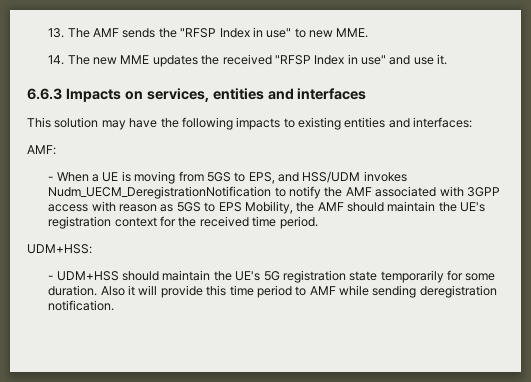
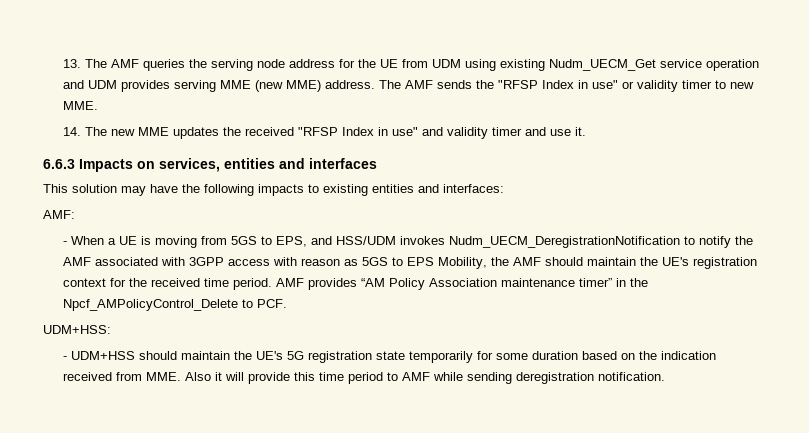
(120, 32) none -> [142,59,759,71] [62,80,433,92] queries the serving node address for the UE from UDM using existing Nudm_UECM_Get service operation and UDM provides serving MME (new MME) address. The AMF
(292, 33) none -> [621,80,712,92] or validity timer
(411, 60) none -> [446,127,546,139] validity timer and
(318, 222) none -> [275,278,648,290] [62,299,287,311] AMF provides “AM Policy Association maintenance timer” in the Npcf_AMPolicyControl_Delete to PCF.
[48,285,98,296] duration. -> [531,351,716,360] [62,372,181,381] duration based on the indication received from MME.

